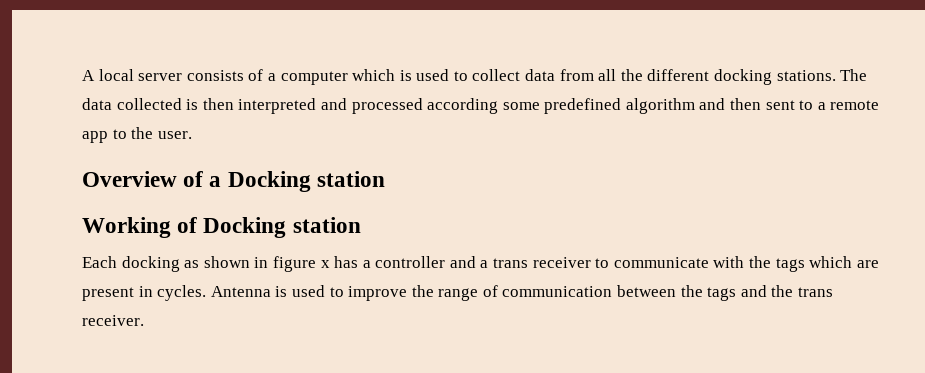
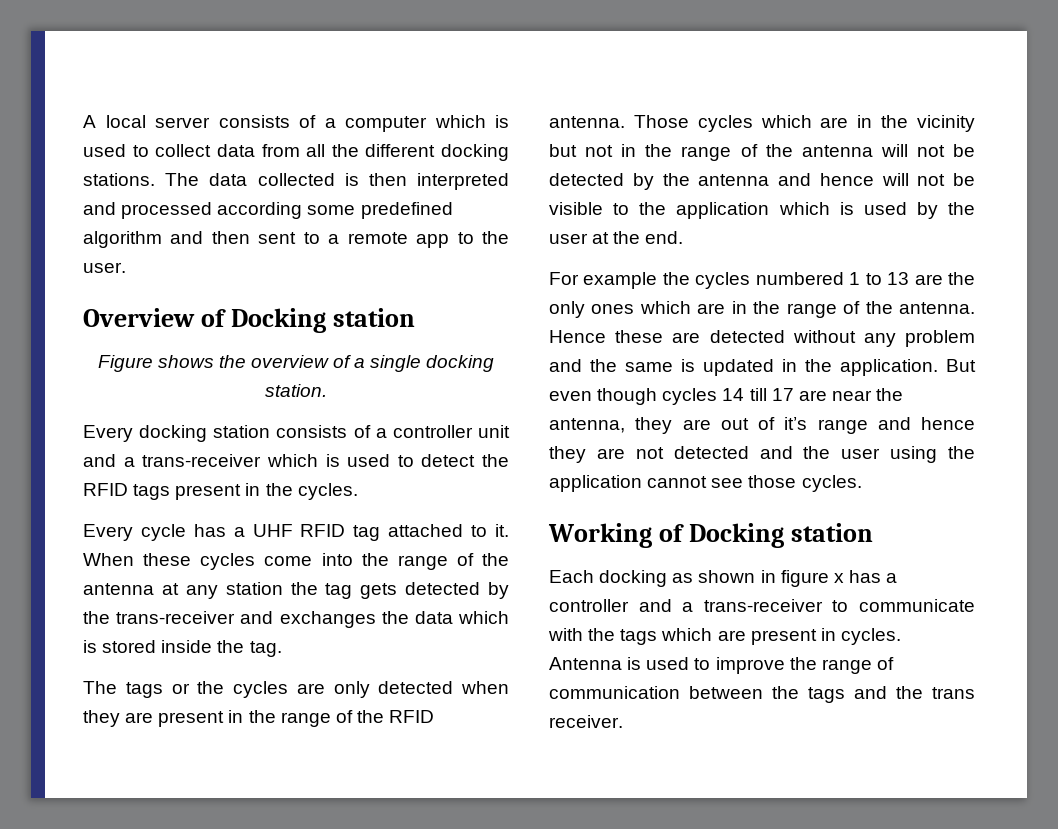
[209,171,385,192] a Docking station -> [231,308,416,333] [97,355,495,372] [265,384,327,397] [83,425,511,442] [83,454,509,467] [83,483,358,500] [83,524,510,541] [83,553,509,570] [83,582,509,599] [83,611,510,628] [83,640,282,657] [83,681,509,698] [83,710,435,727] [549,115,975,132] [549,144,975,161] [549,173,975,190] [549,202,975,219] [549,231,684,244] [549,272,976,289] [549,301,976,318] [549,330,975,347] [549,359,976,376] [549,388,904,405] [549,417,975,434] [549,446,975,463] [549,475,862,492] Docking station // Figure shows the overview of a single docking station. // Every docking station consists of a controller unit and a trans-receiver which is used to detect the RFID tags present in the cycles. // Every cycle has a UHF RFID tag attached to it. When these cycles come into the range of the antenna at any station the tag gets detected by the trans-receiver and exchanges the data which is stored inside the tag. // The tags or the cycles are only detected when they are present in the range of the RFID antenna. Those cycles which are in the vicinity but not in the range of the antenna will not be detected by the antenna and hence will not be visible to the application which is used by the user at the end. // For example the cycles numbered 1 to 13 are the only ones which are in the range of the antenna. Hence these are detected without any problem and the same is updated in the application. But even though cycles 14 till 17 are near the antenna, they are out of it’s range and hence they are not detected and the user using the application cannot see those cycles.
[493,257,591,268] trans receiver -> [703,599,823,612] trans-receiver

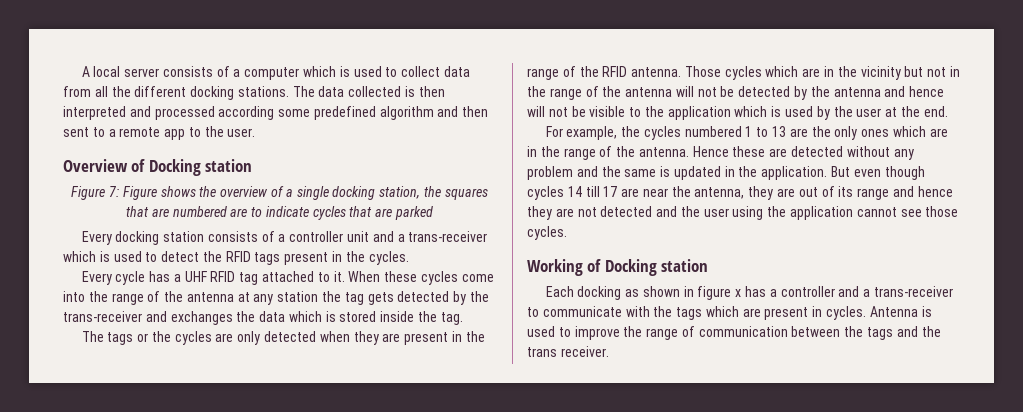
(153, 363) none -> [109,186,157,200] 7: Figure
[265,384,327,397] station. -> [379,186,488,200] [125,206,434,220] station, the squares that are numbered are to indicate cycles that are parked
[583,272,658,289] example -> [566,126,618,140] example,
[784,417,808,430] it’s -> [838,186,854,197] its

